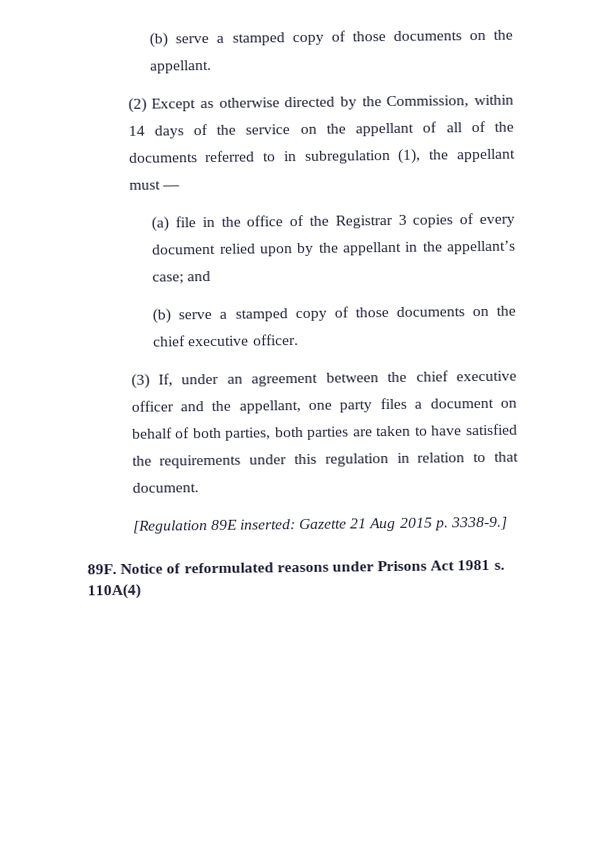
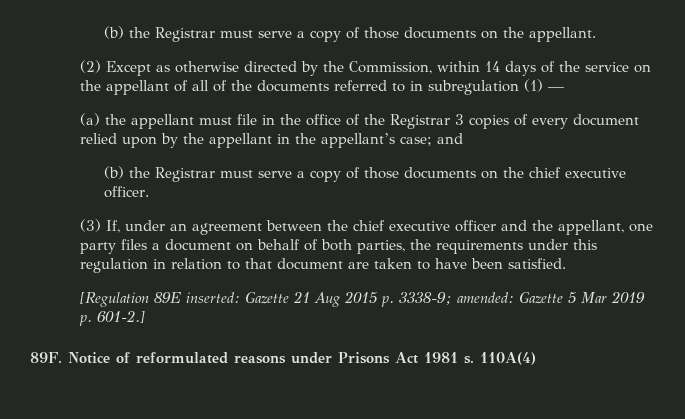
[149,32,285,48] (b) serve a stamped -> [104,26,306,42] (b) the Registrar must serve a
[397,148,422,164] (1), -> [523,79,564,92] [79,113,100,126] (1) — // (a)
[161,185,180,190] [151,216,170,232] — // (a) -> (232, 121) none
[178,308,288,322] serve a stamped -> [129,167,306,182] the Registrar must serve a
[274,423,518,440] both parties are taken to have satisfied -> (405, 247) none
[131,482,199,493] document. -> [276,258,566,270] document are taken to have been satisfied.
[451,516,509,531] 3338-9.] -> [398,291,645,305] [78,310,145,326] 3338-9; amended: Gazette 5 Mar 2019 p. 601-2.]

